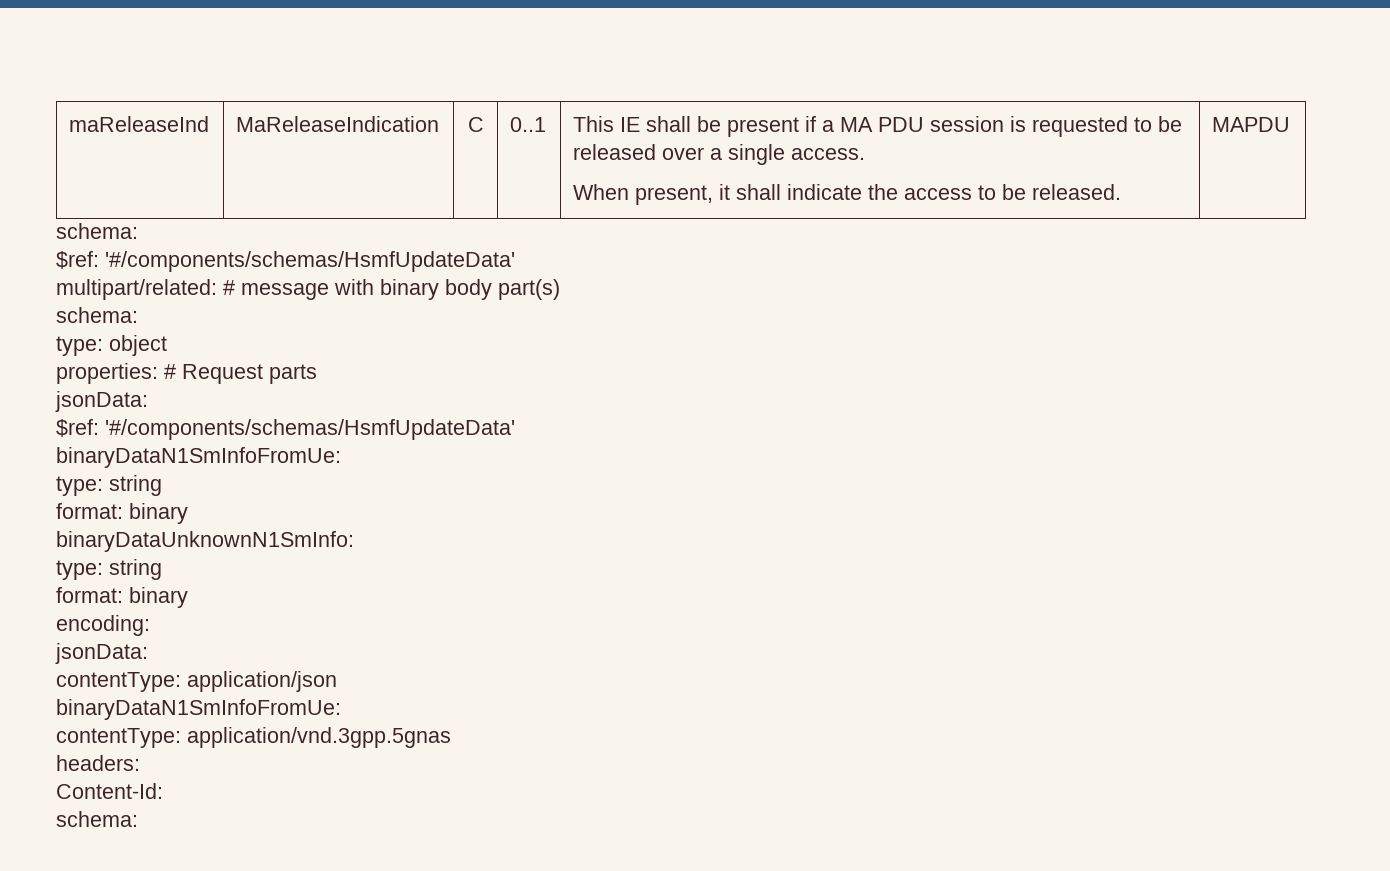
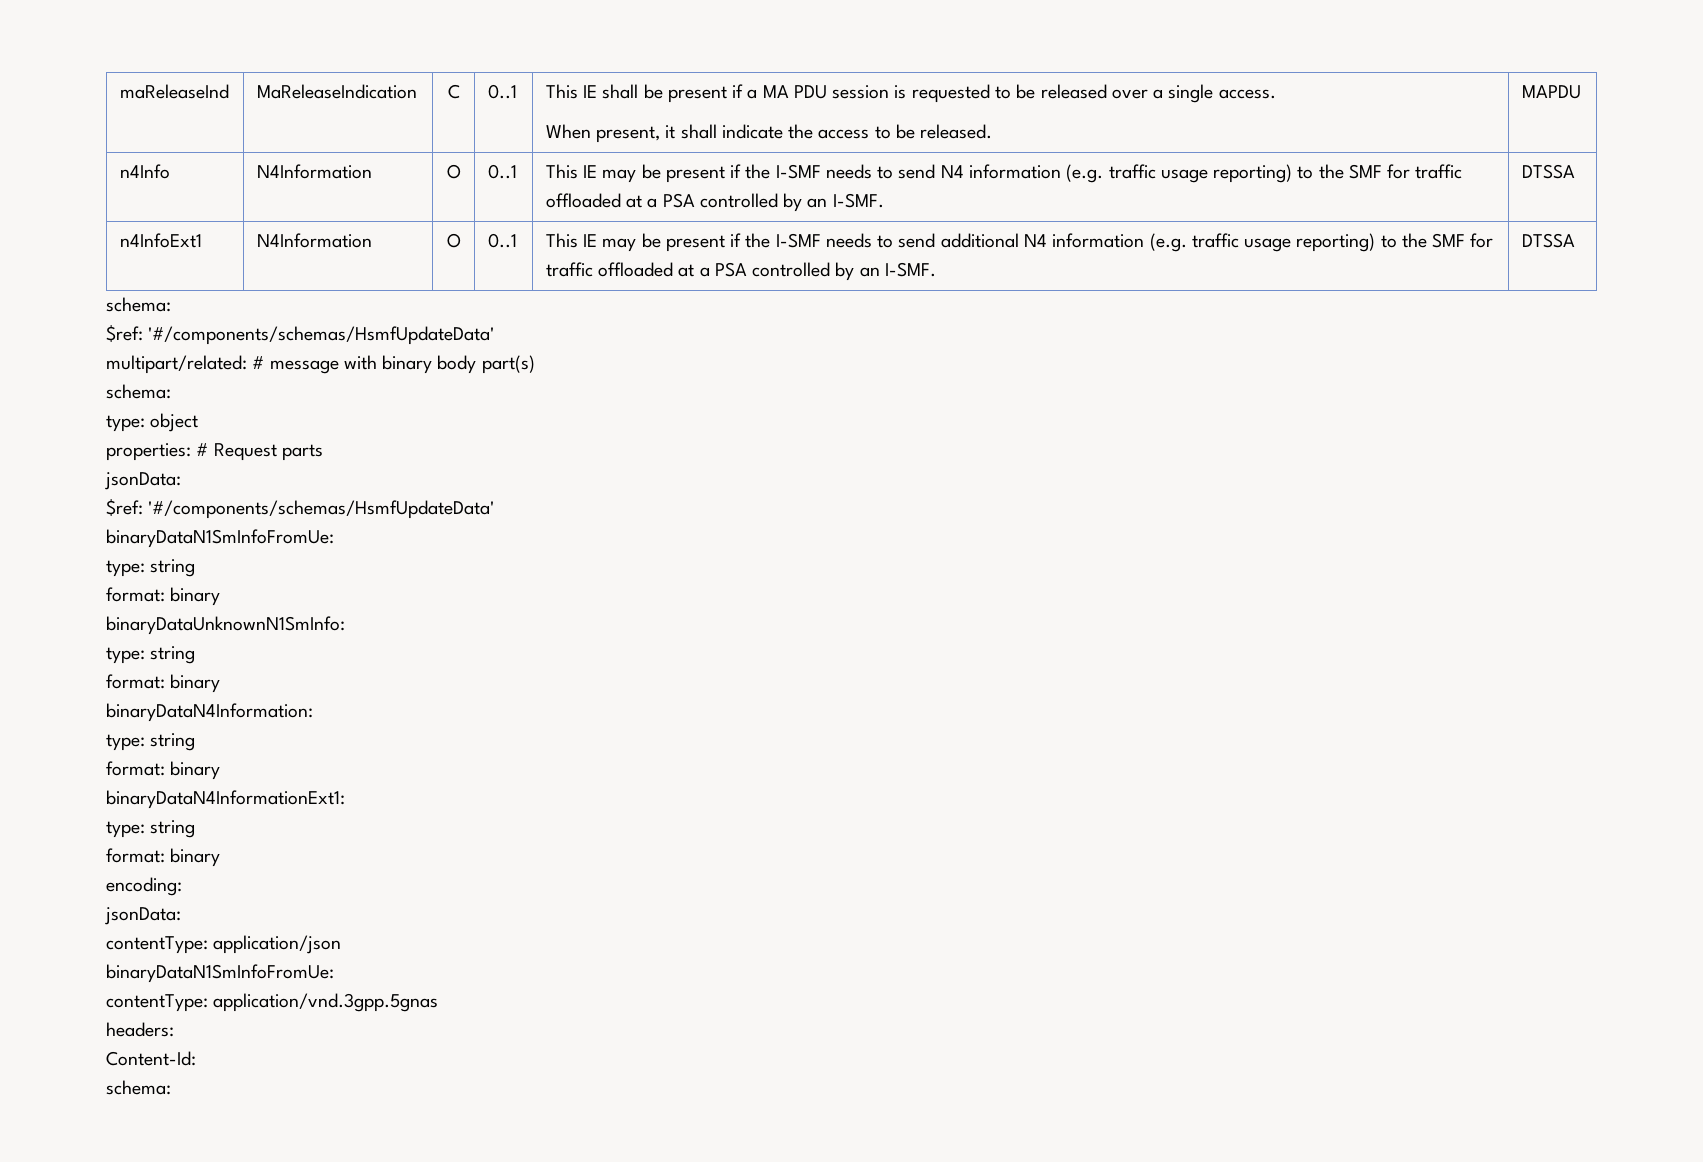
(1291, 124) none -> [119,164,170,179] [256,164,372,179] [446,164,461,179] [487,164,517,179] [545,164,1463,183] [545,193,884,212] [1521,164,1575,179] [119,233,202,248] [256,233,372,248] [446,233,461,248] [487,233,517,248] [545,233,1494,252] [545,262,936,281] [1521,233,1575,248] // n4Info | N4Information | O | 0..1 | This IE may be present if the I-SMF needs to send N4 information (e.g. traffic usage reporting) to the SMF for traffic offloaded at a PSA controlled by an I-SMF. | DTSSA // n4InfoExt1 | N4Information | O | 0..1 | This IE may be present if the I-SMF needs to send additional N4 information (e.g. traffic usage reporting) to the SMF for traffic offloaded at a PSA controlled by an I-SMF. | DTSSA
(188, 597) none -> [106,703,313,722] [106,733,196,751] [106,761,221,780] [106,790,345,809] [106,820,196,838] [106,848,221,867] // binaryDataN4Information: // type: string // format: binary // binaryDataN4InformationExt1: // type: string // format: binary

